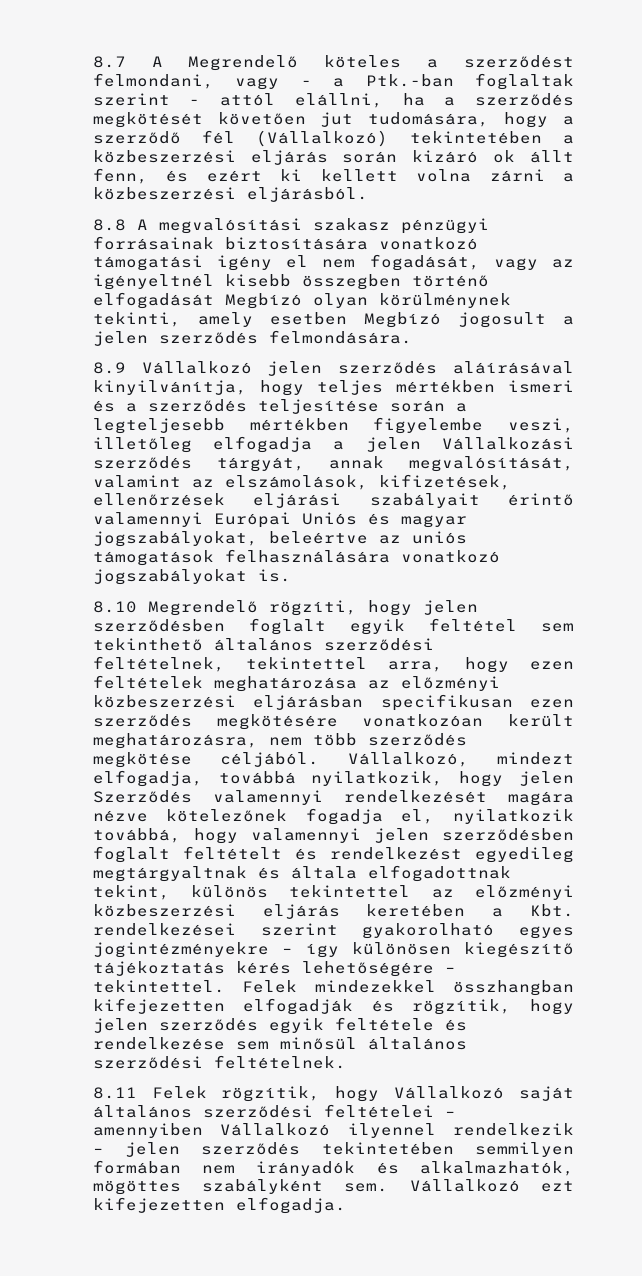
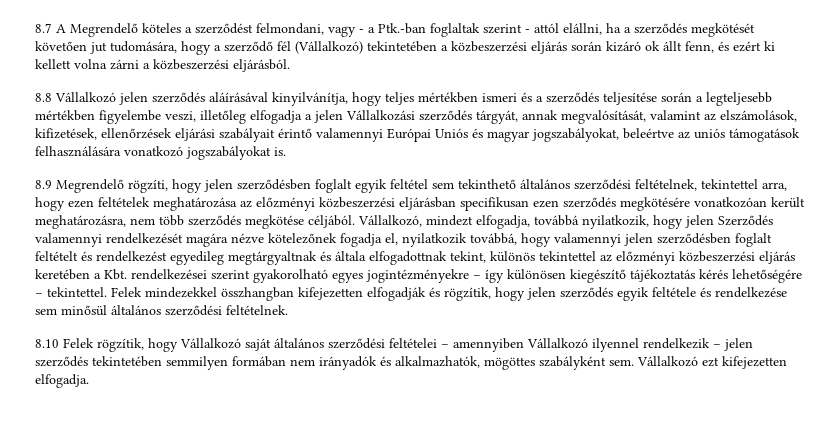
[136,218,489,234] [92,236,478,250] [92,254,574,271] [92,274,489,290] [92,292,511,309] [92,312,574,328] [92,330,412,346] [92,362,126,374] A megvalósítási szakasz pénzügyi forrásainak biztosítására vonatkozó támogatási igény el nem fogadását, vagy az igényeltnél kisebb összegben történő elfogadását Megbízó olyan körülménynek tekinti, amely esetben Megbízó jogosult a jelen szerződés felmondására. // 8.9 -> (53, 97) none
[92,601,137,613] 8.10 -> [35,180,53,189] 8.9
[92,1087,137,1099] 8.11 -> [35,339,60,348] 8.10

